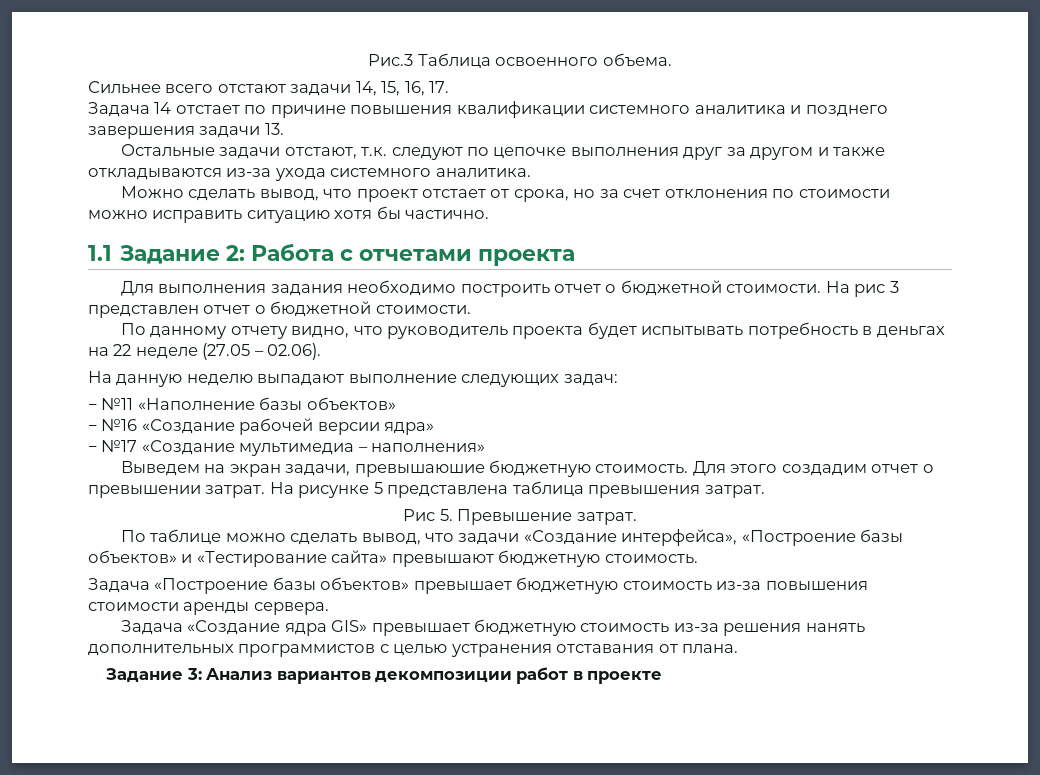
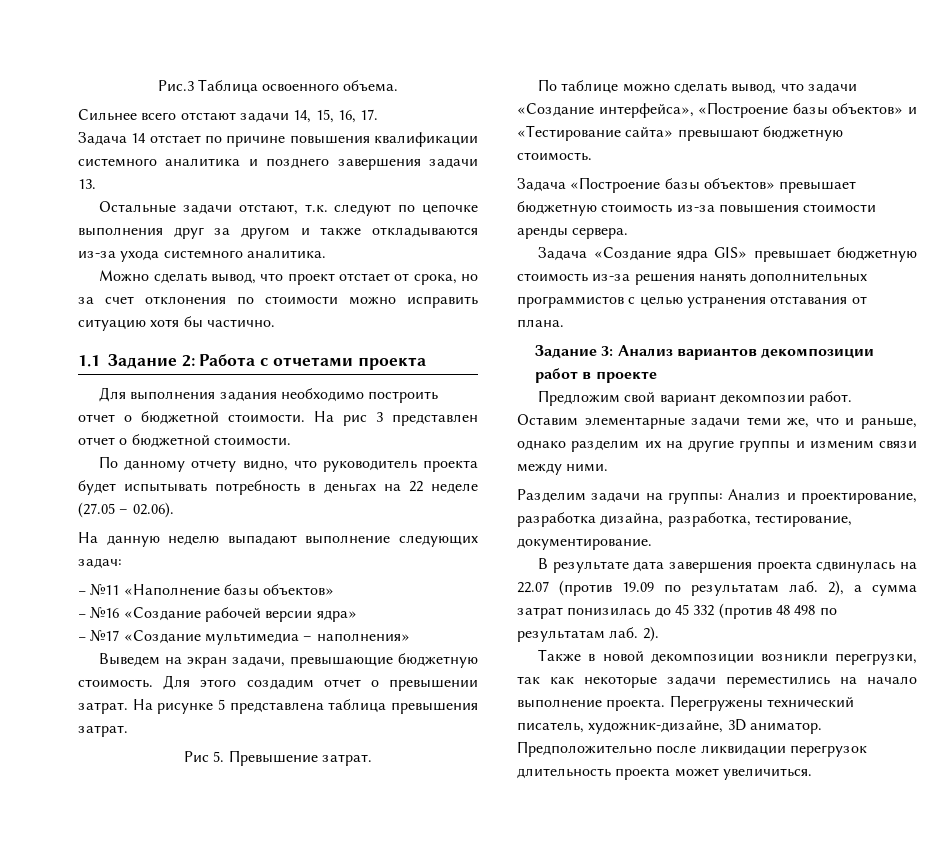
[354,464,485,477] превышаюшие -> [290,656,394,668] превышающие
(663, 677) none -> [538,390,853,406] [517,414,917,429] [517,440,917,452] [517,463,609,475] [517,489,917,504] [517,512,852,527] [517,538,652,550] [538,558,917,573] [517,580,917,596] [517,603,837,619] [517,626,659,642] [538,649,917,665] [517,676,917,688] [517,695,854,711] [517,719,822,734] [517,741,867,757] [517,768,812,780] // Предложим свой вариант декомпозии работ. Оставим элементарные задачи теми же, что и раньше, однако разделим их на другие группы и изменим связи между ними. // Разделим задачи на группы: Анализ и проектирование, разработка дизайна, разработка, тестирование, документирование. // В результате дата завершения проекта сдвинулась на 22.07 (против 19.09 по результатам лаб. 2), а сумма затрат понизилась до 45 332 (против 48 498 по результатам лаб. 2). // Также в новой декомпозиции возникли перегрузки, так как некоторые задачи переместились на начало выполнение проекта. Перегружены технический писатель, художник-дизайне, 3D аниматор. Предположительно после ликвидации перегрузок длительность проекта может увеличиться.

